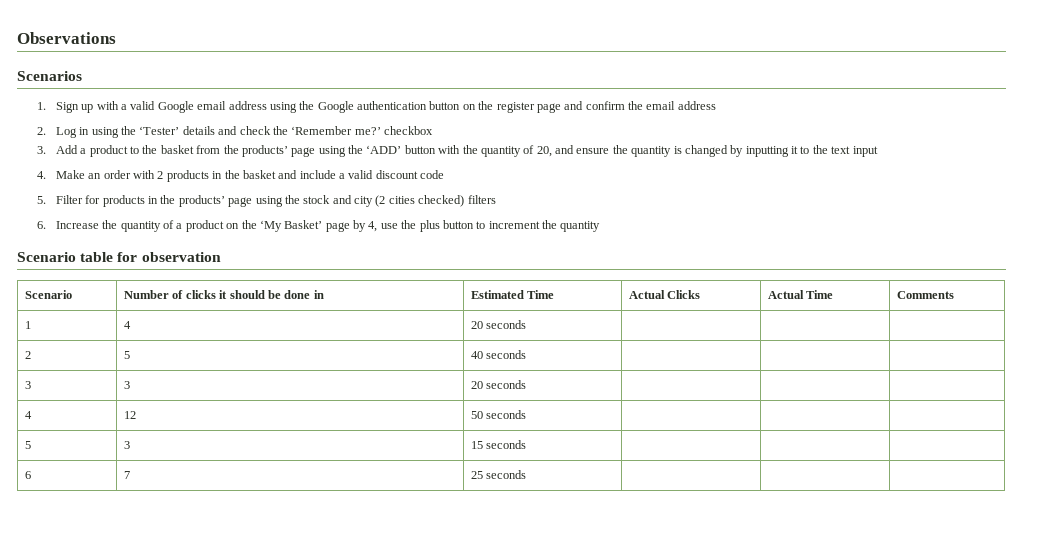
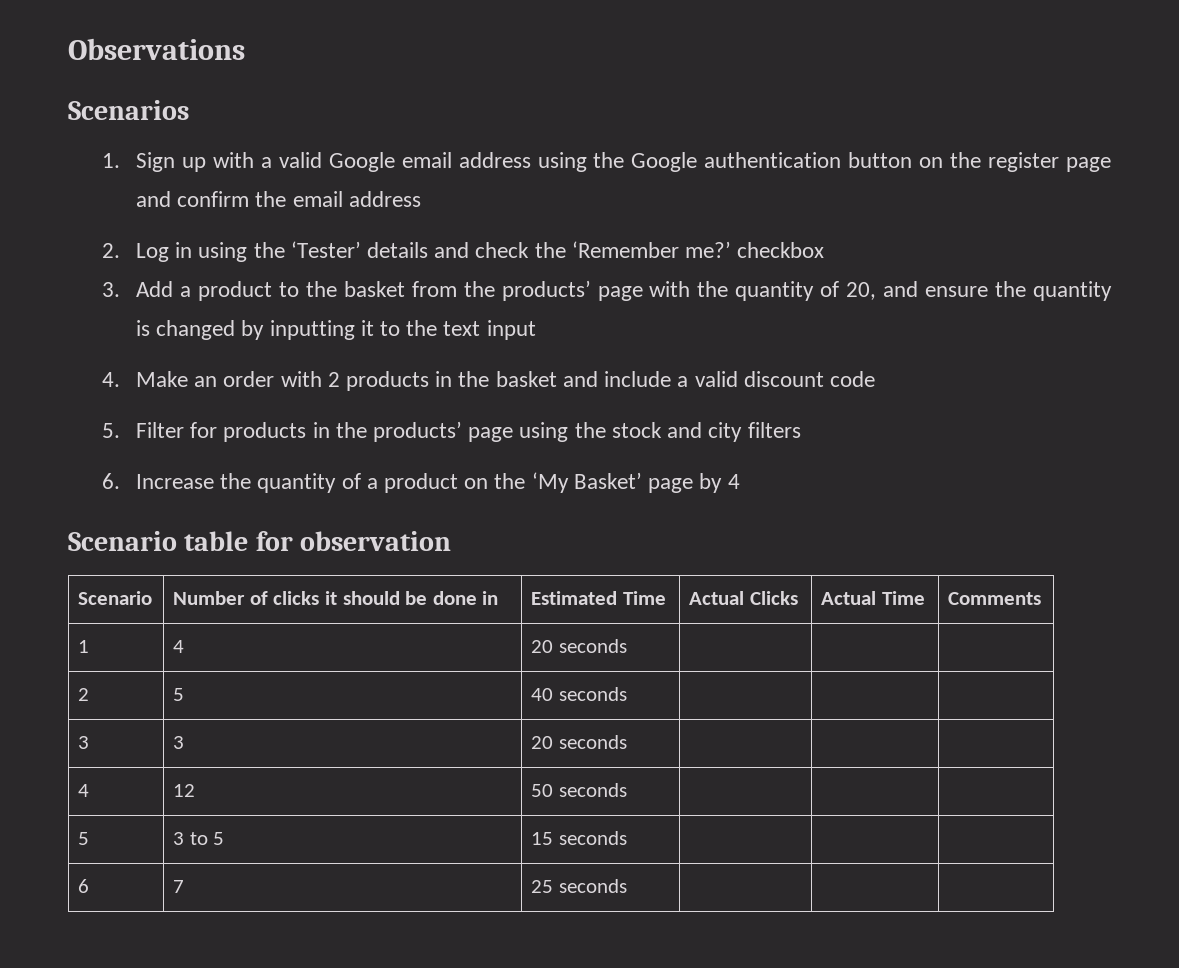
[318,145,436,157] using the ‘ADD’ button -> (643, 293) none
[375,195,465,207] (2 cities checked) -> (743, 432) none
[368,220,601,232] 4, use the plus button to increment the quantity -> [727,474,740,489] 4
(131, 445) none -> [189,832,225,845] to 5

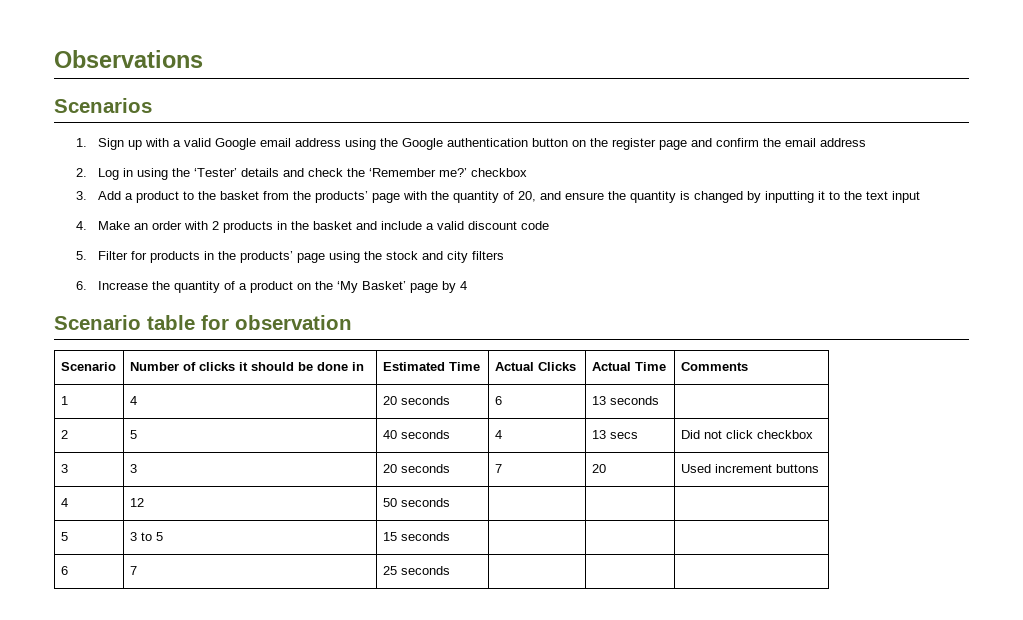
(627, 646) | -> [494,396,502,405] [591,396,659,405] 6 | 13 seconds
(627, 694) | | -> [494,430,502,439] [591,430,638,439] [680,430,813,439] 4 | 13 secs | Did not click checkbox
(627, 742) | | -> [494,464,502,473] [591,464,606,473] [680,464,819,473] 7 | 20 | Used increment buttons

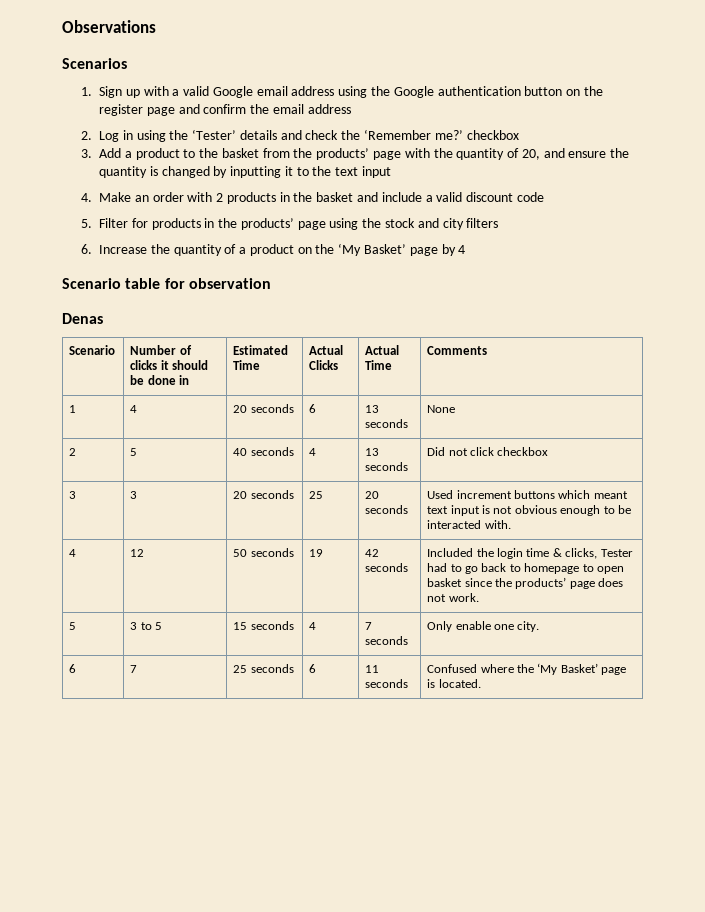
(352, 322) none -> [62,313,103,324] // Denas
(659, 400) | -> [427,405,456,413] | None
[609,432,638,439] secs -> [365,462,409,471] seconds
[494,464,502,473] [591,464,606,473] 7 | 20 -> [309,491,324,499] [365,491,380,499] [365,505,409,514] 25 | 20 seconds
[60,498,68,507] [129,498,144,507] [382,498,450,507] // 4 | 12 | 50 seconds | | | -> [558,490,628,499] [427,505,631,516] [427,520,511,529] [69,549,77,557] [130,549,145,557] [233,548,294,557] [309,549,324,557] [365,549,380,557] [365,563,409,572] [427,548,633,559] [427,563,624,574] [427,577,624,589] [427,593,479,602] which meant text input is not obvious enough to be interacted with. // 4 | 12 | 50 seconds | 19 | 42 seconds | Included the login time & clicks, Tester had to go back to homepage to open basket since the products’ page does not work.
[60,566,68,575] [129,566,137,575] [382,566,450,575] | | // 6 | 7 | 25 seconds | | | -> [309,622,317,630] [365,622,373,630] [365,636,409,645] [427,621,540,632] [69,664,77,673] [130,665,138,673] [233,664,294,673] [309,664,317,673] [365,665,380,673] [365,679,409,688] [427,663,627,675] [427,679,481,688] 4 | 7 seconds | Only enable one city. // 6 | 7 | 25 seconds | 6 | 11 seconds | Confused where the ‘My Basket’ page is located.

